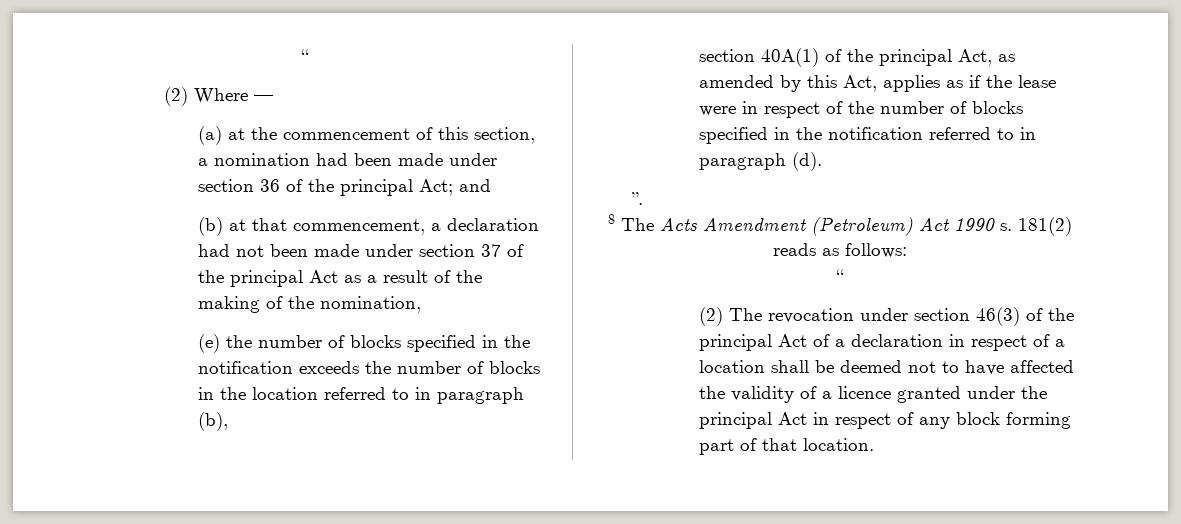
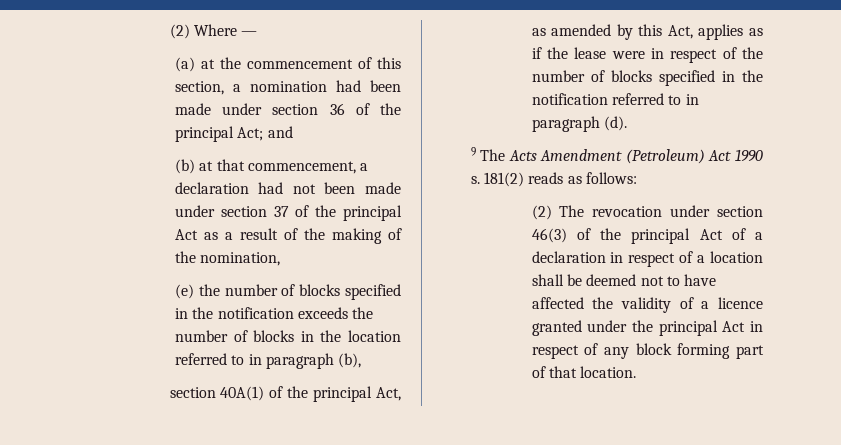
[300,49,309,62] “ // -> (169, 31) none
[632,192,644,205] [607,214,615,224] ”. // 8 -> [470,147,476,156] 9
[835,269,844,282] // “ -> (637, 178) none

